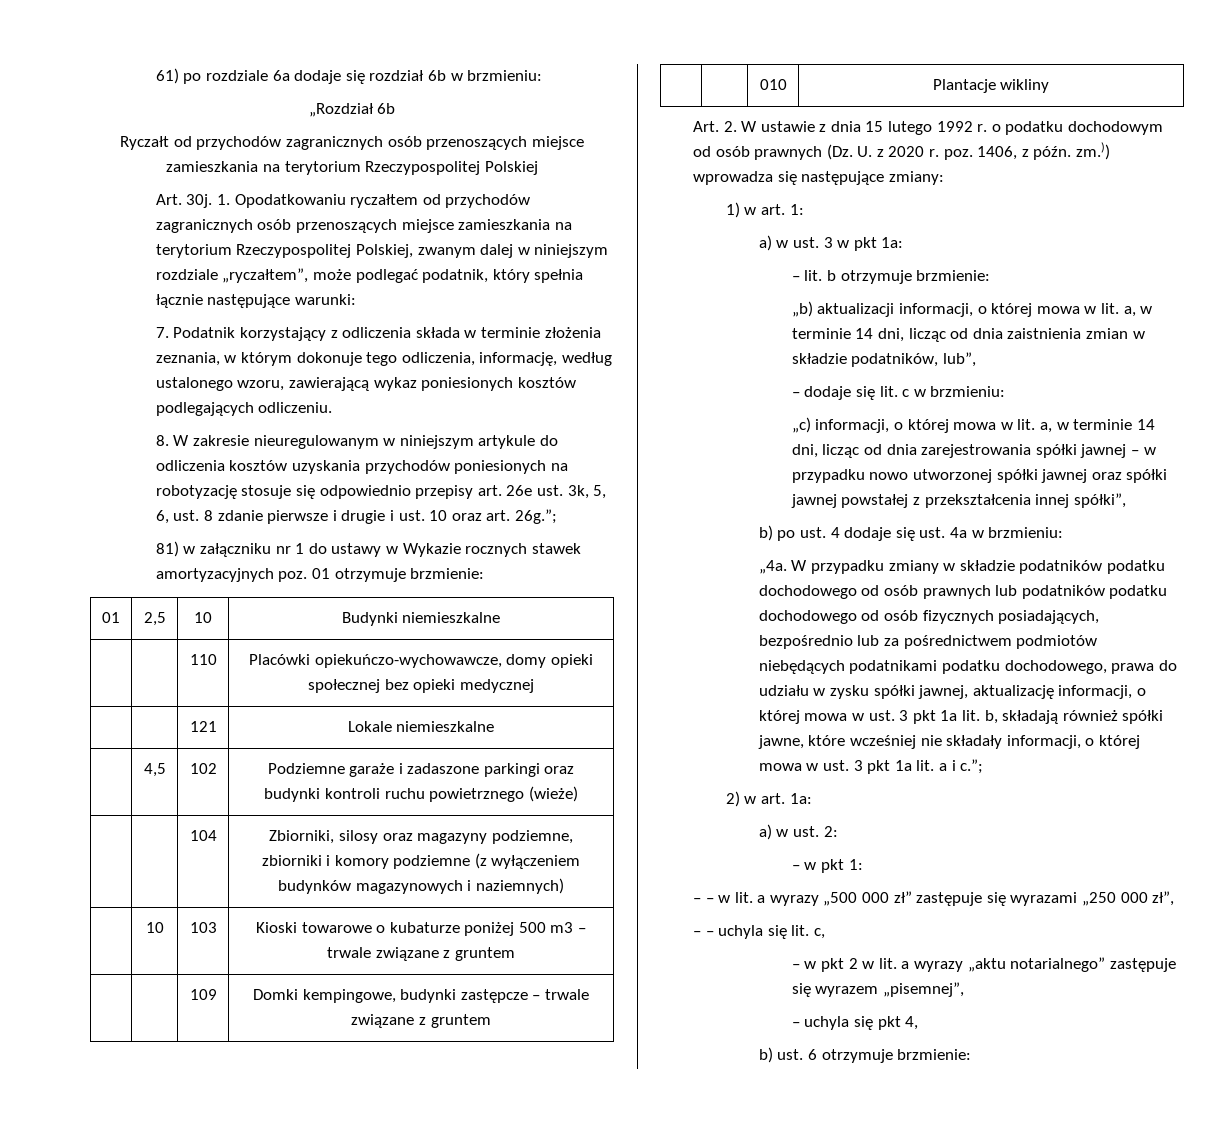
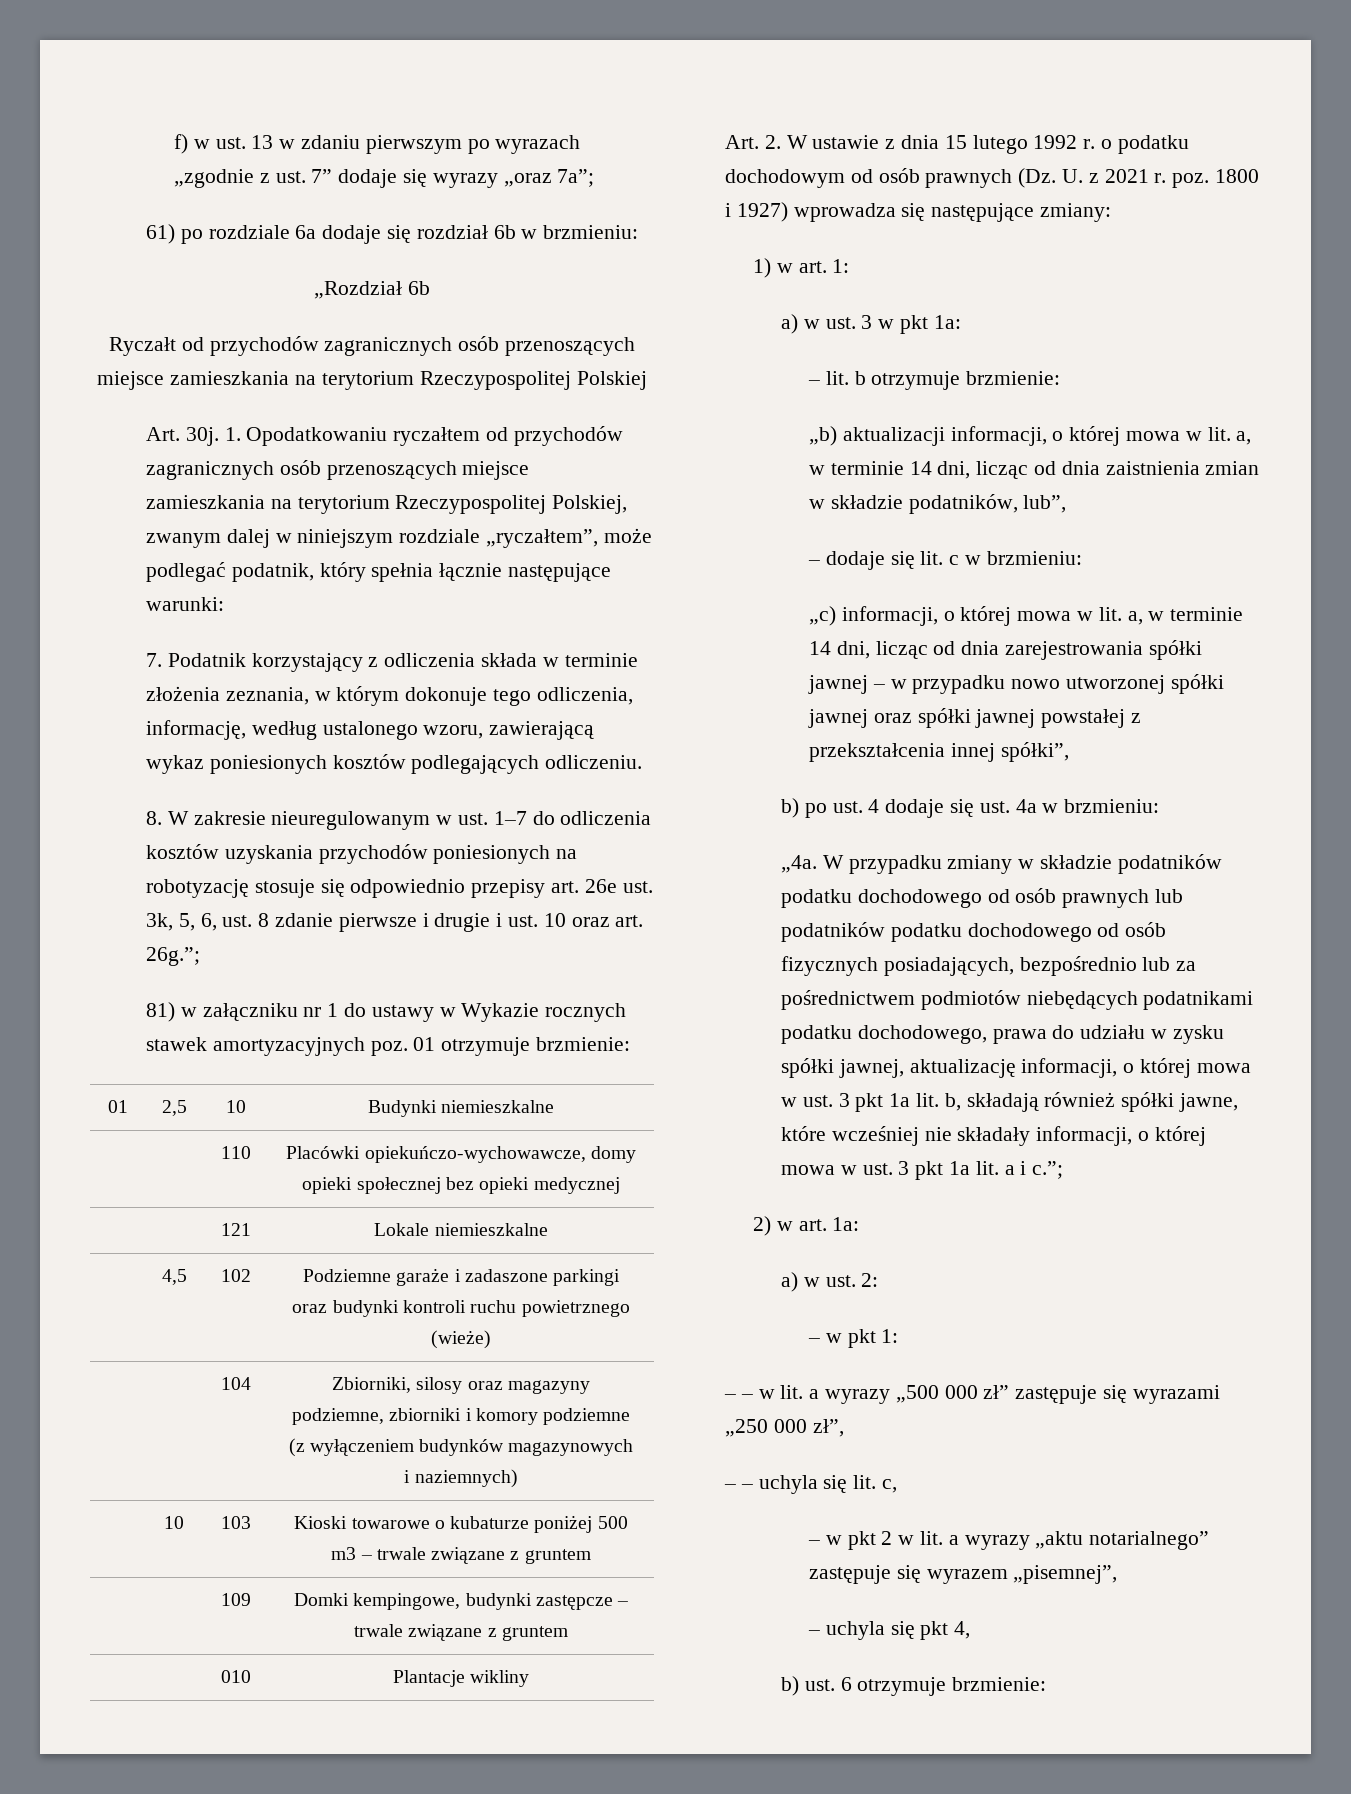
(155, 76) none -> [173,134,581,154] [173,169,595,188] f) w ust. 13 w zdaniu pierwszym po wyrazach „zgodnie z ust. 7” dodaje się wyrazy „oraz 7a”; //
[399,435,536,449] niniejszym artykule -> [457,811,527,825] ust. 1–7
[888,146,925,157] 2020 -> [1104,169,1149,183] 2021
[977,142,1111,160] 1406, z późn. zm.)) -> [1215,169,1260,183] [724,202,788,222] 1800 i 1927)

